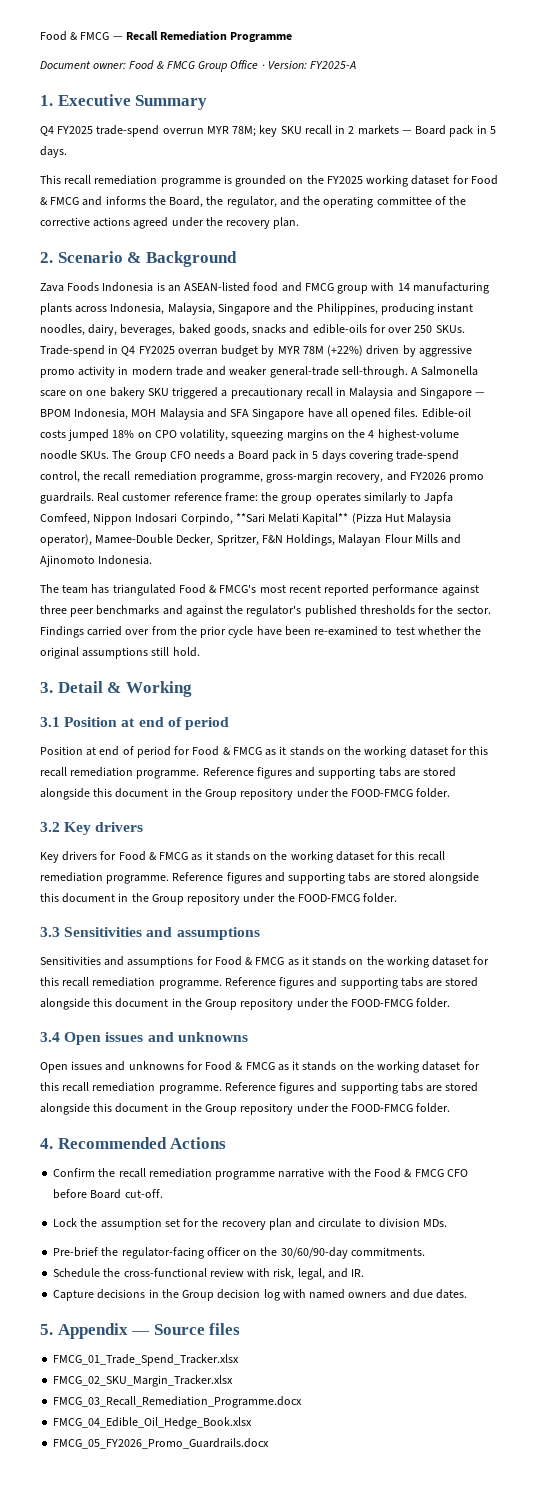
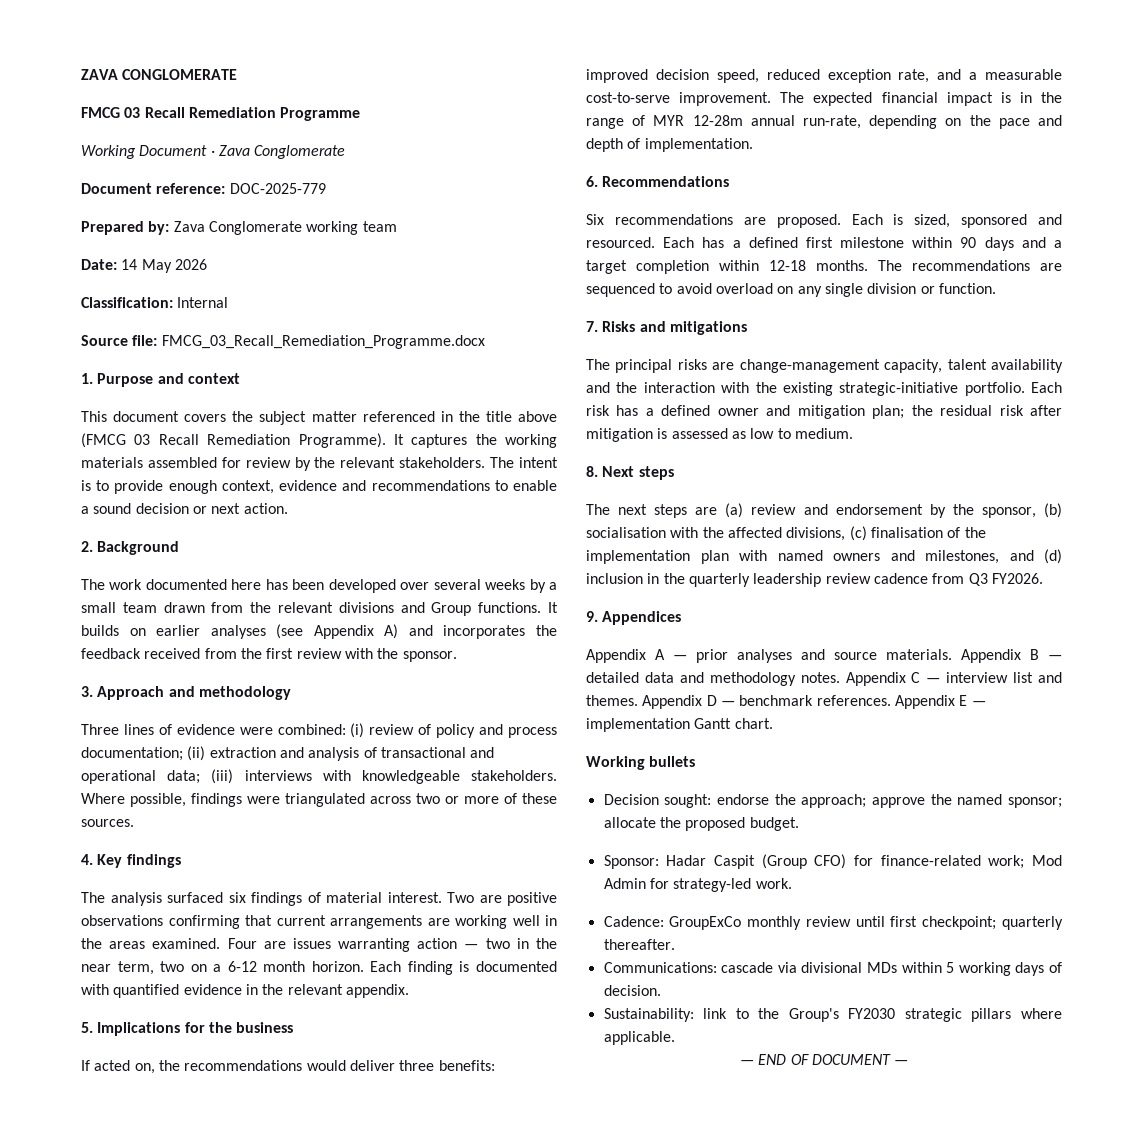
[40,31,123,41] Food & FMCG — -> [81,69,238,80] [81,107,141,118] ZAVA CONGLOMERATE // FMCG 03
[40,60,357,72] [40,94,208,110] [40,125,496,137] [40,146,67,158] [40,175,498,187] [40,196,467,208] [40,217,300,229] [40,251,237,267] [40,282,489,294] [40,303,474,315] [40,324,465,336] [40,345,472,357] [40,366,479,378] [40,387,486,399] [40,408,471,420] [40,429,459,441] [40,450,460,462] [40,471,485,483] [40,492,454,504] [40,513,452,525] [40,534,462,546] [40,555,153,567] [40,584,479,596] [40,605,491,617] [40,626,482,638] [40,647,200,659] [40,681,192,697] [40,717,229,730] [40,746,489,758] [40,767,457,779] [40,788,451,800] [40,822,144,835] [40,851,445,863] [40,872,480,884] [40,893,398,905] [40,927,260,940] [40,956,490,968] [40,977,479,989] [40,998,451,1010] [40,1032,248,1045] [40,1061,480,1073] [40,1082,479,1094] [40,1103,451,1115] [40,1137,227,1149] [53,1168,468,1180] [53,1189,163,1199] [53,1218,448,1230] [53,1247,425,1259] [53,1268,365,1280] [53,1289,468,1301] [40,1323,241,1339] [53,1354,240,1366] [53,1375,234,1387] [53,1396,303,1408] [53,1417,253,1429] [53,1438,270,1449] Document owner: Food & FMCG Group Office · Version: FY2025-A // 1. Executive Summary // Q4 FY2025 trade-spend overrun MYR 78M; key SKU recall in 2 markets — Board pack in 5 days. // This recall remediation programme is grounded on the FY2025 working dataset for Food & FMCG and informs the Board, the regulator, and the operating committee of the corrective actions agreed under the recovery plan. // 2. Scenario & Background // Zava Foods Indonesia is an ASEAN-listed food and FMCG group with 14 manufacturing plants across Indonesia, Malaysia, Singapore and the Philippines, producing instant noodles, dairy, beverages, baked goods, snacks and edible-oils for over 250 SKUs. Trade-spend in Q4 FY2025 overran budget by MYR 78M (+22%) driven by aggressive promo activity in modern trade and weaker general-trade sell-through. A Salmonella scare on one bakery SKU triggered a precautionary recall in Malaysia and Singapore — BPOM Indonesia, MOH Malaysia and SFA Singapore have all opened files. Edible-oil costs jumped 18% on CPO volatility, squeezing margins on the 4 highest-volume noodle SKUs. The Group CFO needs a Board pack in 5 days covering trade-spend control, the recall remediation programme, gross-margin recovery, and FY2026 promo guardrails. Real customer reference frame: the group operates similarly to Japfa Comfeed, Nippon Indosari Corpindo, **Sari Melati Kapital** (Pizza Hut Malaysia operator), Mamee-Double Decker, Spritzer, F&N Holdings, Malayan Flour Mills and Ajinomoto Indonesia. // The team has triangulated Food & FMCG's most recent reported performance against three peer benchmarks and against the regulator's published thresholds for the sector. Findings carried over from the prior cycle have been re-examined to test whether the original assumptions still hold. // 3. Detail & Working // 3.1 Position at end of period // Position at end of period for Food & FMCG as it stands on the working dataset for this recall remediation programme. Reference figures and supporting tabs are stored alongside this document in the Group repository under the FOOD-FMCG folder. // 3.2 Key drivers // Key drivers for Food & FMCG as it stands on the working dataset for this recall remediation programme. Reference figures and supporting tabs are stored alongside this document in the Group repository under the FOOD-FMCG folder. // 3.3 Sensitivities and assumptions // Sensitivities and assumptions for Food & FMCG as it stands on the working dataset for this recall remediation programme. Reference figures and supporting tabs are stored alongside this document in the Group repository under the FOOD-FMCG folder. // 3.4 Open issues and unknowns // Open issues and unknowns for Food & FMCG as it stands on the working dataset for this recall remediation programme. Reference figures and supporting tabs are stored alongside this document in the Group repository under the FOOD-FMCG folder. // 4. Recommended Actions // Confirm the recall remediation programme narrative with the Food & FMCG CFO before Board cut-off. // Lock the assumption set for the recovery plan and circulate to division MDs. // Pre-brief the regulator-facing officer on the 30/60/90-day commitments. // Schedule the cross-functional review with risk, legal, and IR. // Capture decisions in the Group decision log with named owners and due dates. // 5. Appendix — Source files // FMCG_01_Trade_Spend_Tracker.xlsx // FMCG_02_SKU_Margin_Tracker.xlsx // FMCG_03_Recall_Remediation_Programme.docx // FMCG_04_Edible_Oil_Hedge_Book.xlsx // FMCG_05_FY2026_Promo_Guardrails.docx -> [81,145,346,159] [81,183,326,194] [81,221,397,235] [81,259,207,273] [81,297,229,308] [81,335,485,349] [81,373,240,387] [81,411,558,425] [81,433,557,448] [81,457,558,471] [81,480,557,494] [81,503,288,514] [81,541,180,555] [81,579,557,593] [81,602,558,616] [81,624,557,639] [81,648,457,662] [81,686,291,700] [81,723,558,738] [81,746,495,761] [81,769,558,784] [81,793,557,807] [81,819,134,827] [81,854,181,868] [81,892,557,906] [81,915,557,929] [81,938,557,952] [81,961,558,975] [81,984,409,998] [81,1022,294,1036] [81,1060,495,1074] [586,69,1062,83] [586,92,1062,106] [586,115,1062,129] [586,138,753,152] [586,176,730,187] [586,214,1062,228] [586,237,1062,251] [586,260,1062,274] [586,283,996,297] [586,321,747,335] [586,359,1063,373] [586,382,1062,396] [586,405,1062,419] [586,428,853,442] [586,466,674,480] [586,503,1062,518] [586,526,986,541] [586,549,1062,564] [586,573,1043,587] [586,611,682,625] [586,649,1062,663] [586,672,1062,686] [586,695,986,709] [586,718,773,732] [586,756,696,770] [603,794,1062,808] [603,817,799,831] [603,854,1062,869] [603,878,792,892] [603,916,1063,930] [603,939,675,950] [603,962,1062,976] [603,985,661,996] [603,1008,1062,1022] [603,1031,675,1045] [739,1054,909,1065] Working Document · Zava Conglomerate // Document reference: DOC-2025-779 // Prepared by: Zava Conglomerate working team // Date: 14 May 2026 // Classification: Internal // Source file: FMCG_03_Recall_Remediation_Programme.docx // 1. Purpose and context // This document covers the subject matter referenced in the title above (FMCG 03 Recall Remediation Programme). It captures the working materials assembled for review by the relevant stakeholders. The intent is to provide enough context, evidence and recommendations to enable a sound decision or next action. // 2. Background // The work documented here has been developed over several weeks by a small team drawn from the relevant divisions and Group functions. It builds on earlier analyses (see Appendix A) and incorporates the feedback received from the first review with the sponsor. // 3. Approach and methodology // Three lines of evidence were combined: (i) review of policy and process documentation; (ii) extraction and analysis of transactional and operational data; (iii) interviews with knowledgeable stakeholders. Where possible, findings were triangulated across two or more of these sources. // 4. Key findings // The analysis surfaced six findings of material interest. Two are positive observations confirming that current arrangements are working well in the areas examined. Four are issues warranting action — two in the near term, two on a 6-12 month horizon. Each finding is documented with quantified evidence in the relevant appendix. // 5. Implications for the business // If acted on, the recommendations would deliver three benefits: improved decision speed, reduced exception rate, and a measurable cost-to-serve improvement. The expected financial impact is in the range of MYR 12-28m annual run-rate, depending on the pace and depth of implementation. // 6. Recommendations // Six recommendations are proposed. Each is sized, sponsored and resourced. Each has a defined first milestone within 90 days and a target completion within 12-18 months. The recommendations are sequenced to avoid overload on any single division or function. // 7. Risks and mitigations // The principal risks are change-management capacity, talent availability and the interaction with the existing strategic-initiative portfolio. Each risk has a defined owner and mitigation plan; the residual risk after mitigation is assessed as low to medium. // 8. Next steps // The next steps are (a) review and endorsement by the sponsor, (b) socialisation with the affected divisions, (c) finalisation of the implementation plan with named owners and milestones, and (d) inclusion in the quarterly leadership review cadence from Q3 FY2026. // 9. Appendices // Appendix A — prior analyses and source materials. Appendix B — detailed data and methodology notes. Appendix C — interview list and themes. Appendix D — benchmark references. Appendix E — implementation Gantt chart. // Working bullets // Decision sought: endorse the approach; approve the named sponsor; allocate the proposed budget. // Sponsor: Hadar Caspit (Group CFO) for finance-related work; Mod Admin for strategy-led work. // Cadence: GroupExCo monthly review until first checkpoint; quarterly thereafter. // Communications: cascade via divisional MDs within 5 working days of decision. // Sustainability: link to the Group's FY2030 strategic pillars where applicable. // — END OF DOCUMENT —

